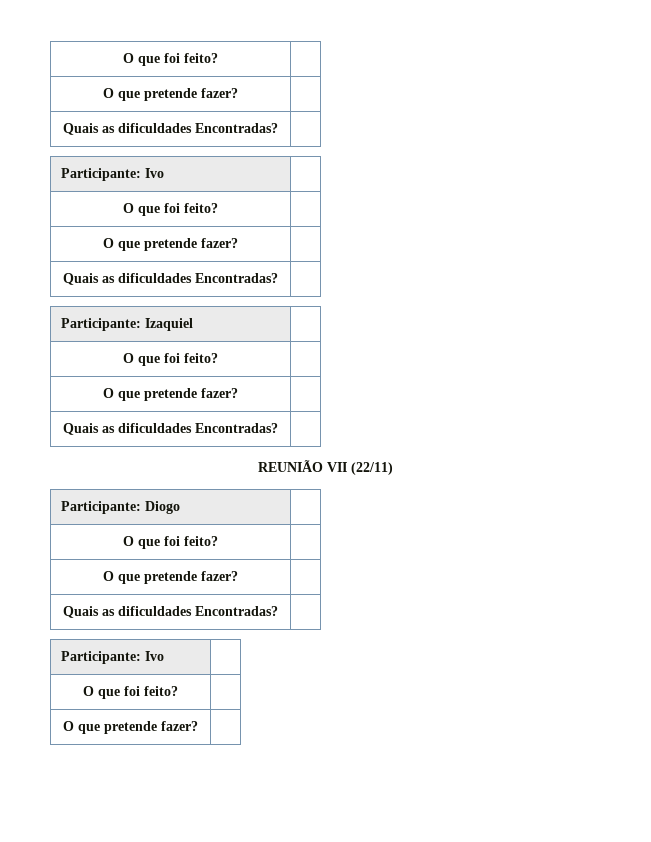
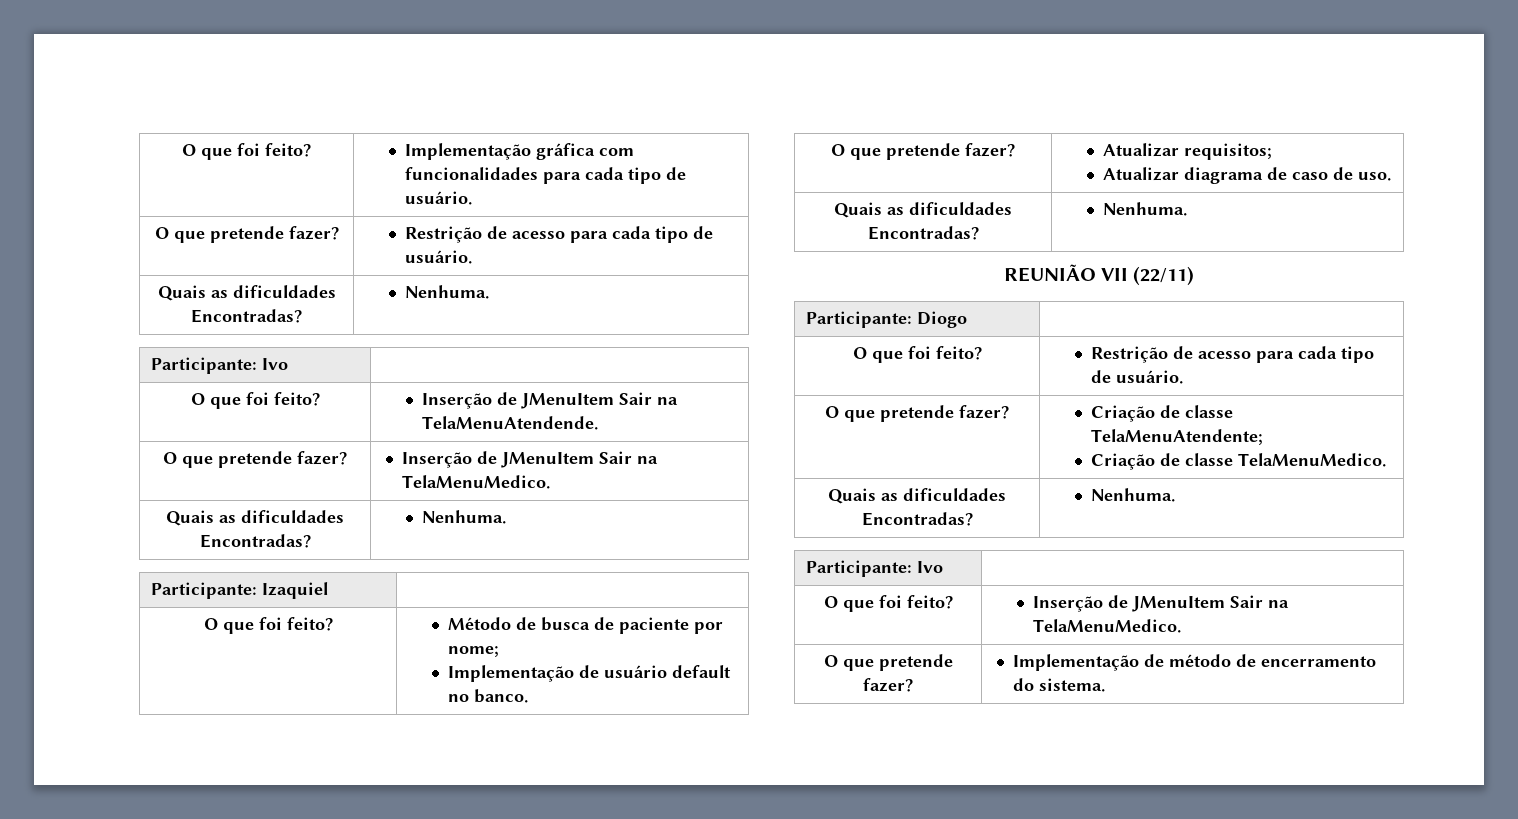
[123,53,218,66] [103,88,238,101] [63,123,278,135] [61,168,165,181] [123,203,218,216] [103,238,238,251] [63,273,278,285] O que foi feito? | // O que pretende fazer? | // Quais as dificuldades Encontradas? | // Participante: Ivo | // O que foi feito? | // O que pretende fazer? | // Quais as dificuldades Encontradas? | -> [182,143,311,160] [405,143,635,160] [405,167,687,184] [405,191,473,205] [154,226,339,243] [405,226,714,243] [405,250,473,264] [157,285,336,301] [191,309,302,323] [405,285,490,299] [150,357,288,374] [190,392,320,409] [422,392,679,409] [422,416,599,430] [163,451,347,468] [401,451,658,468] [401,475,550,489] [166,510,344,526] [199,534,311,548] [422,510,507,524] O que foi feito? | Implementação gráfica com funcionalidades para cada tipo de usuário. // O que pretende fazer? | Restrição de acesso para cada tipo de usuário. // Quais as dificuldades Encontradas? | Nenhuma. // Participante: Ivo | // O que foi feito? | Inserção de JMenuItem Sair na TelaMenuAtendende. // O que pretende fazer? | Inserção de JMenuItem Sair na TelaMenuMedico. // Quais as dificuldades Encontradas? | Nenhuma.
[103,388,238,401] [63,423,278,435] // O que pretende fazer? | // Quais as dificuldades Encontradas? | -> [448,617,724,634] [448,646,500,657] [448,665,732,682] [448,689,529,703] [831,143,1015,160] [1103,143,1273,160] [1103,167,1392,184] [834,202,1012,218] [867,226,979,240] [1103,202,1188,216] Método de busca de paciente por nome; // Implementação de usuário default no banco. // O que pretende fazer? | Atualizar requisitos; // Atualizar diagrama de caso de uso. // Quais as dificuldades Encontradas? | Nenhuma.
[103,571,238,584] [63,606,278,618] [61,651,165,664] [83,686,178,699] [63,721,198,734] // O que pretende fazer? | // Quais as dificuldades Encontradas? | // Participante: Ivo | // O que foi feito? | // O que pretende fazer? | -> [1091,346,1375,363] [1091,370,1184,384] [825,405,1009,422] [1091,405,1234,422] [1091,429,1264,445] [1091,453,1387,470] [828,488,1006,504] [861,512,973,526] [1091,488,1176,502] [805,560,943,577] [823,595,953,612] [1033,595,1290,612] [1033,619,1182,633] [823,654,953,671] [863,678,913,692] [1012,654,1376,671] [1012,678,1105,692] Restrição de acesso para cada tipo de usuário. // O que pretende fazer? | Criação de classe TelaMenuAtendente; // Criação de classe TelaMenuMedico. // Quais as dificuldades Encontradas? | Nenhuma. // Participante: Ivo | // O que foi feito? | Inserção de JMenuItem Sair na TelaMenuMedico. // O que pretende fazer? | Implementação de método de encerramento do sistema.

